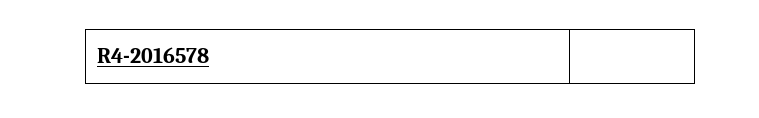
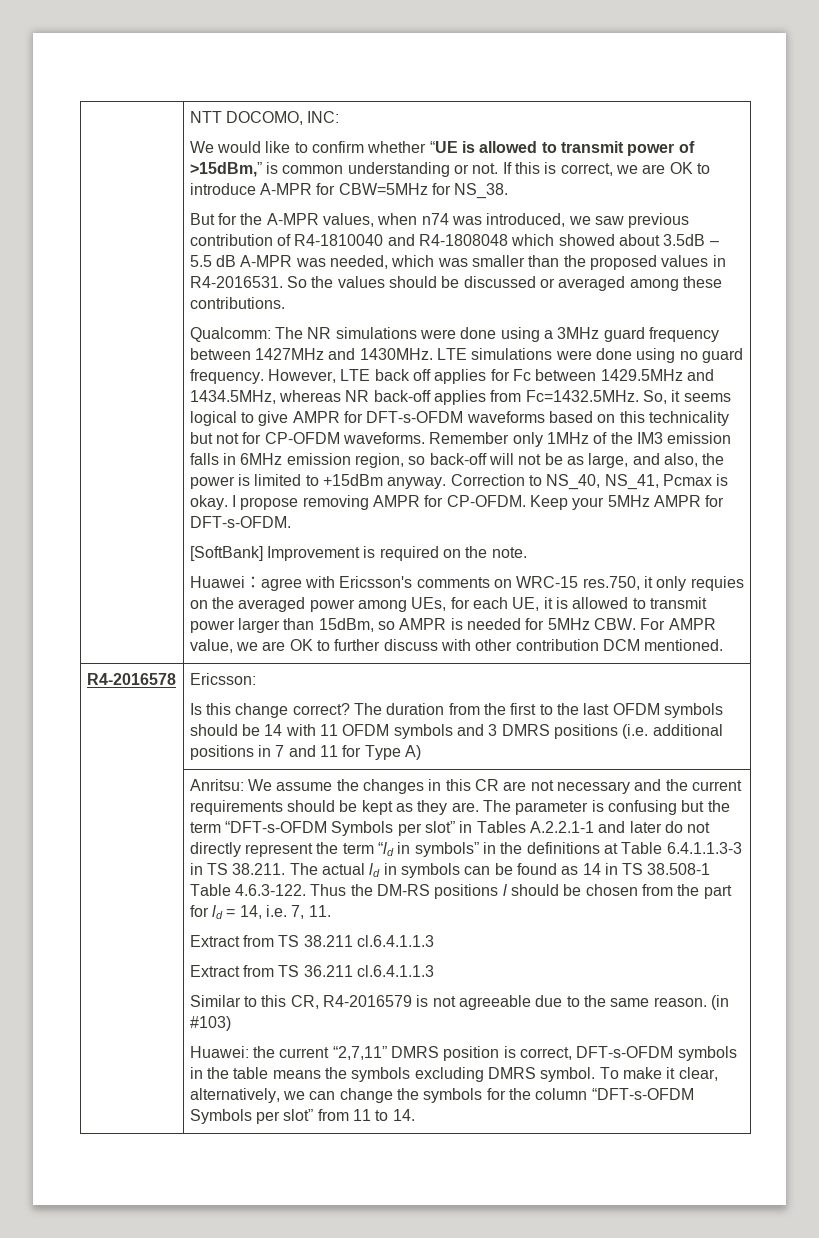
[97,47,210,63] R4-2016578 | -> [189,111,340,125] [189,141,695,156] [189,162,710,177] [189,183,509,199] [189,213,690,228] [189,234,719,246] [189,255,726,270] [189,276,722,291] [189,297,285,309] [189,327,719,342] [189,348,743,363] [189,369,714,384] [189,390,731,405] [189,411,729,426] [189,432,732,447] [189,453,725,468] [189,474,729,490] [189,495,725,510] [189,516,291,528] [189,546,527,561] [189,576,744,591] [189,597,707,612] [189,618,716,633] [189,639,724,653] [86,673,176,685] [189,673,256,685] [189,703,723,718] [189,724,723,739] [189,745,421,760] [189,779,742,794] [189,800,730,815] [189,821,711,836] [189,842,742,857] [189,863,711,878] [189,884,732,899] [189,905,331,919] [189,935,434,947] [189,965,434,977] [189,995,729,1010] [189,1016,231,1031] [189,1046,737,1061] [189,1067,718,1082] [189,1088,694,1103] [189,1109,415,1124] | NTT DOCOMO, INC: // We would like to confirm whether “UE is allowed to transmit power of >15dBm,” is common understanding or not. If this is correct, we are OK to introduce A-MPR for CBW=5MHz for NS_38. // But for the A-MPR values, when n74 was introduced, we saw previous contribution of R4-1810040 and R4-1808048 which showed about 3.5dB – 5.5 dB A-MPR was needed, which was smaller than the proposed values in R4-2016531. So the values should be discussed or averaged among these contributions. // Qualcomm: The NR simulations were done using a 3MHz guard frequency between 1427MHz and 1430MHz. LTE simulations were done using no guard frequency. However, LTE back off applies for Fc between 1429.5MHz and 1434.5MHz, whereas NR back-off applies from Fc=1432.5MHz. So, it seems logical to give AMPR for DFT-s-OFDM waveforms based on this technicality but not for CP-OFDM waveforms. Remember only 1MHz of the IM3 emission falls in 6MHz emission region, so back-off will not be as large, and also, the power is limited to +15dBm anyway. Correction to NS_40, NS_41, Pcmax is okay. I propose removing AMPR for CP-OFDM. Keep your 5MHz AMPR for DFT-s-OFDM. // [SoftBank] Improvement is required on the note. // Huawei：agree with Ericsson's comments on WRC-15 res.750, it only requies on the averaged power among UEs, for each UE, it is allowed to transmit power larger than 15dBm, so AMPR is needed for 5MHz CBW. For AMPR value, we are OK to further discuss with other contribution DCM mentioned. // R4-2016578 | Ericsson: // Is this change correct? The duration from the first to the last OFDM symbols should be 14 with 11 OFDM symbols and 3 DMRS positions (i.e. additional positions in 7 and 11 for Type A) // | Anritsu: We assume the changes in this CR are not necessary and the current requirements should be kept as they are. The parameter is confusing but the term “DFT-s-OFDM Symbols per slot” in Tables A.2.2.1-1 and later do not directly represent the term “ld in symbols” in the definitions at Table 6.4.1.1.3-3 in TS 38.211. The actual ld in symbols can be found as 14 in TS 38.508-1 Table 4.6.3-122. Thus the DM-RS positions l should be chosen from the part for ld = 14, i.e. 7, 11. // Extract from TS 38.211 cl.6.4.1.1.3 // Extract from TS 36.211 cl.6.4.1.1.3 // Similar to this CR, R4-2016579 is not agreeable due to the same reason. (in #103) // Huawei: the current “2,7,11” DMRS position is correct, DFT-s-OFDM symbols in the table means the symbols excluding DMRS symbol. To make it clear, alternatively, we can change the symbols for the column “DFT-s-OFDM Symbols per slot” from 11 to 14.

